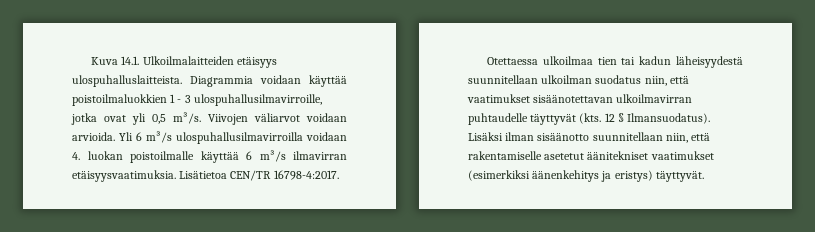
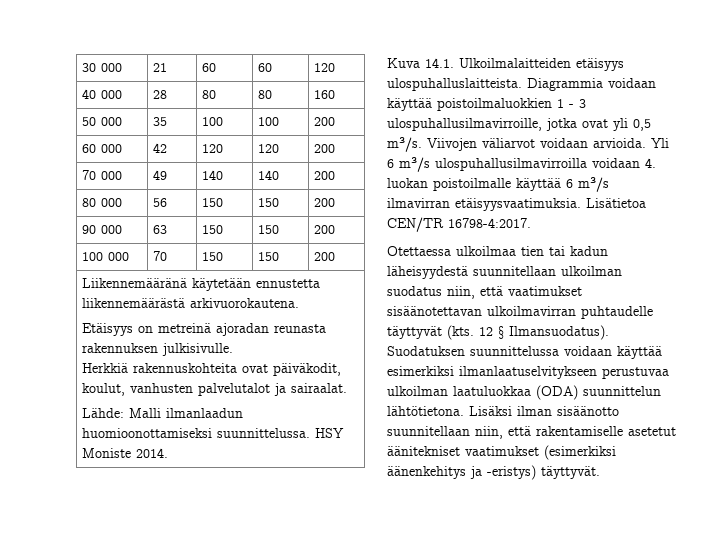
(91, 61) none -> [82,63,123,72] [153,63,168,72] [202,63,217,72] [258,63,273,72] [314,63,336,72] [82,89,123,99] [153,90,168,99] [202,90,217,99] [258,90,273,99] [314,90,336,99] [82,117,123,126] [153,117,168,126] [202,117,224,126] [258,117,280,126] [314,117,336,126] [82,144,123,153] [153,143,168,153] [202,144,224,153] [258,144,280,153] [314,144,336,153] [82,170,123,180] [153,170,168,180] [202,170,224,180] [258,170,280,180] [314,171,336,180] [82,198,123,207] [153,198,168,207] [202,198,224,207] [258,198,280,207] [314,198,336,207] [82,225,123,234] [153,225,168,234] [202,225,224,234] [258,225,280,234] [314,225,336,234] [82,252,130,261] [153,251,168,261] [202,252,224,261] [258,252,280,261] [314,252,336,261] [82,278,321,291] [82,298,300,308] [82,323,327,336] [82,343,234,356] [82,363,342,376] [82,383,348,396] [82,408,244,418] [82,428,345,438] [82,448,169,458] 30 000 | 21 | 60 | 60 | 120 // 40 000 | 28 | 80 | 80 | 160 // 50 000 | 35 | 100 | 100 | 200 // 60 000 | 42 | 120 | 120 | 200 // 70 000 | 49 | 140 | 140 | 200 // 80 000 | 56 | 150 | 150 | 200 // 90 000 | 63 | 150 | 150 | 200 // 100 000 | 70 | 150 | 150 | 200 // Liikennemääränä käytetään ennustetta liikennemäärästä arkivuorokautena. // Etäisyys on metreinä ajoradan reunasta rakennuksen julkisivulle. // Herkkiä rakennuskohteita ovat päiväkodit, koulut, vanhusten palvelutalot ja sairaalat. // Lähde: Malli ilmanlaadun huomioonottamiseksi suunnittelussa. HSY Moniste 2014. //
(711, 118) none -> [387,346,662,359] [387,366,669,379] [387,385,661,400] [387,406,464,416] Suodatuksen suunnittelussa voidaan käyttää esimerkiksi ilmanlaatuselvitykseen perustuvaa ulkoilman laatuluokkaa (ODA) suunnittelun lähtötietona.
[614,170,653,182] eristys) -> [487,465,536,480] -eristys)

